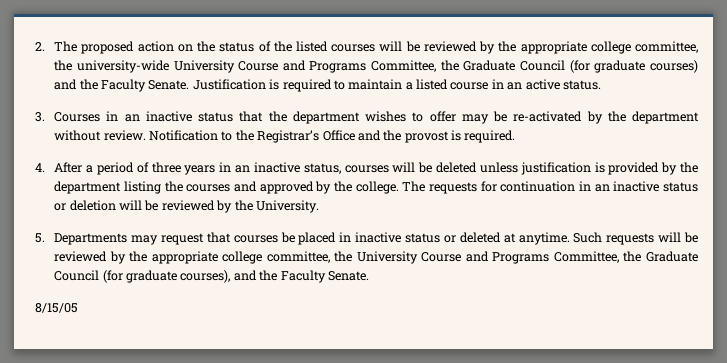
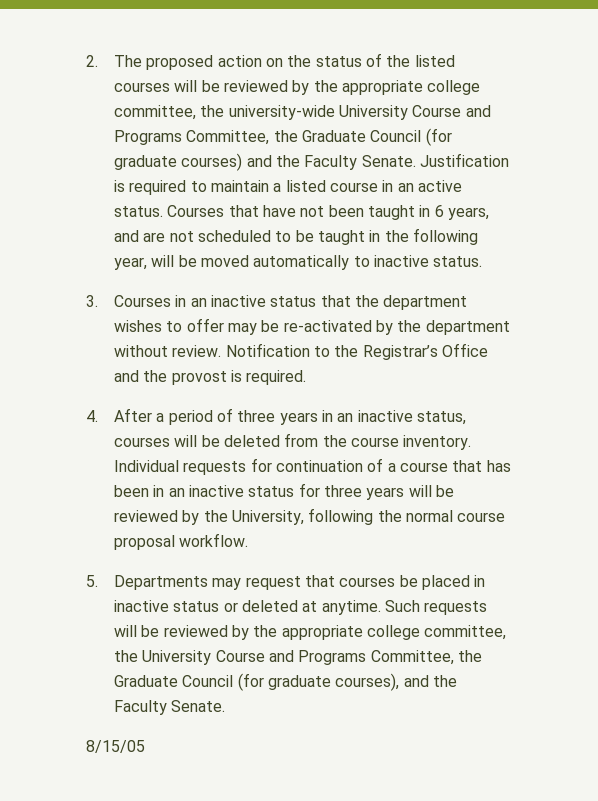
(601, 85) none -> [167,205,489,220] [114,228,478,245] [114,255,483,270] Courses that have not been taught in 6 years, and are not scheduled to be taught in the following year, will be moved automatically to inactive status.
[479,162,698,175] [54,181,699,194] [54,200,319,213] unless justification is provided by the department listing the courses and approved by the college. The requests for continuation in an inactive status or deletion will be reviewed by the University. -> [284,433,472,450] [114,458,511,475] [114,483,454,500] [114,508,506,525] [114,533,249,550] from the course inventory. Individual requests for continuation of a course that has been in an inactive status for three years will be reviewed by the University, following the normal course proposal workflow.

